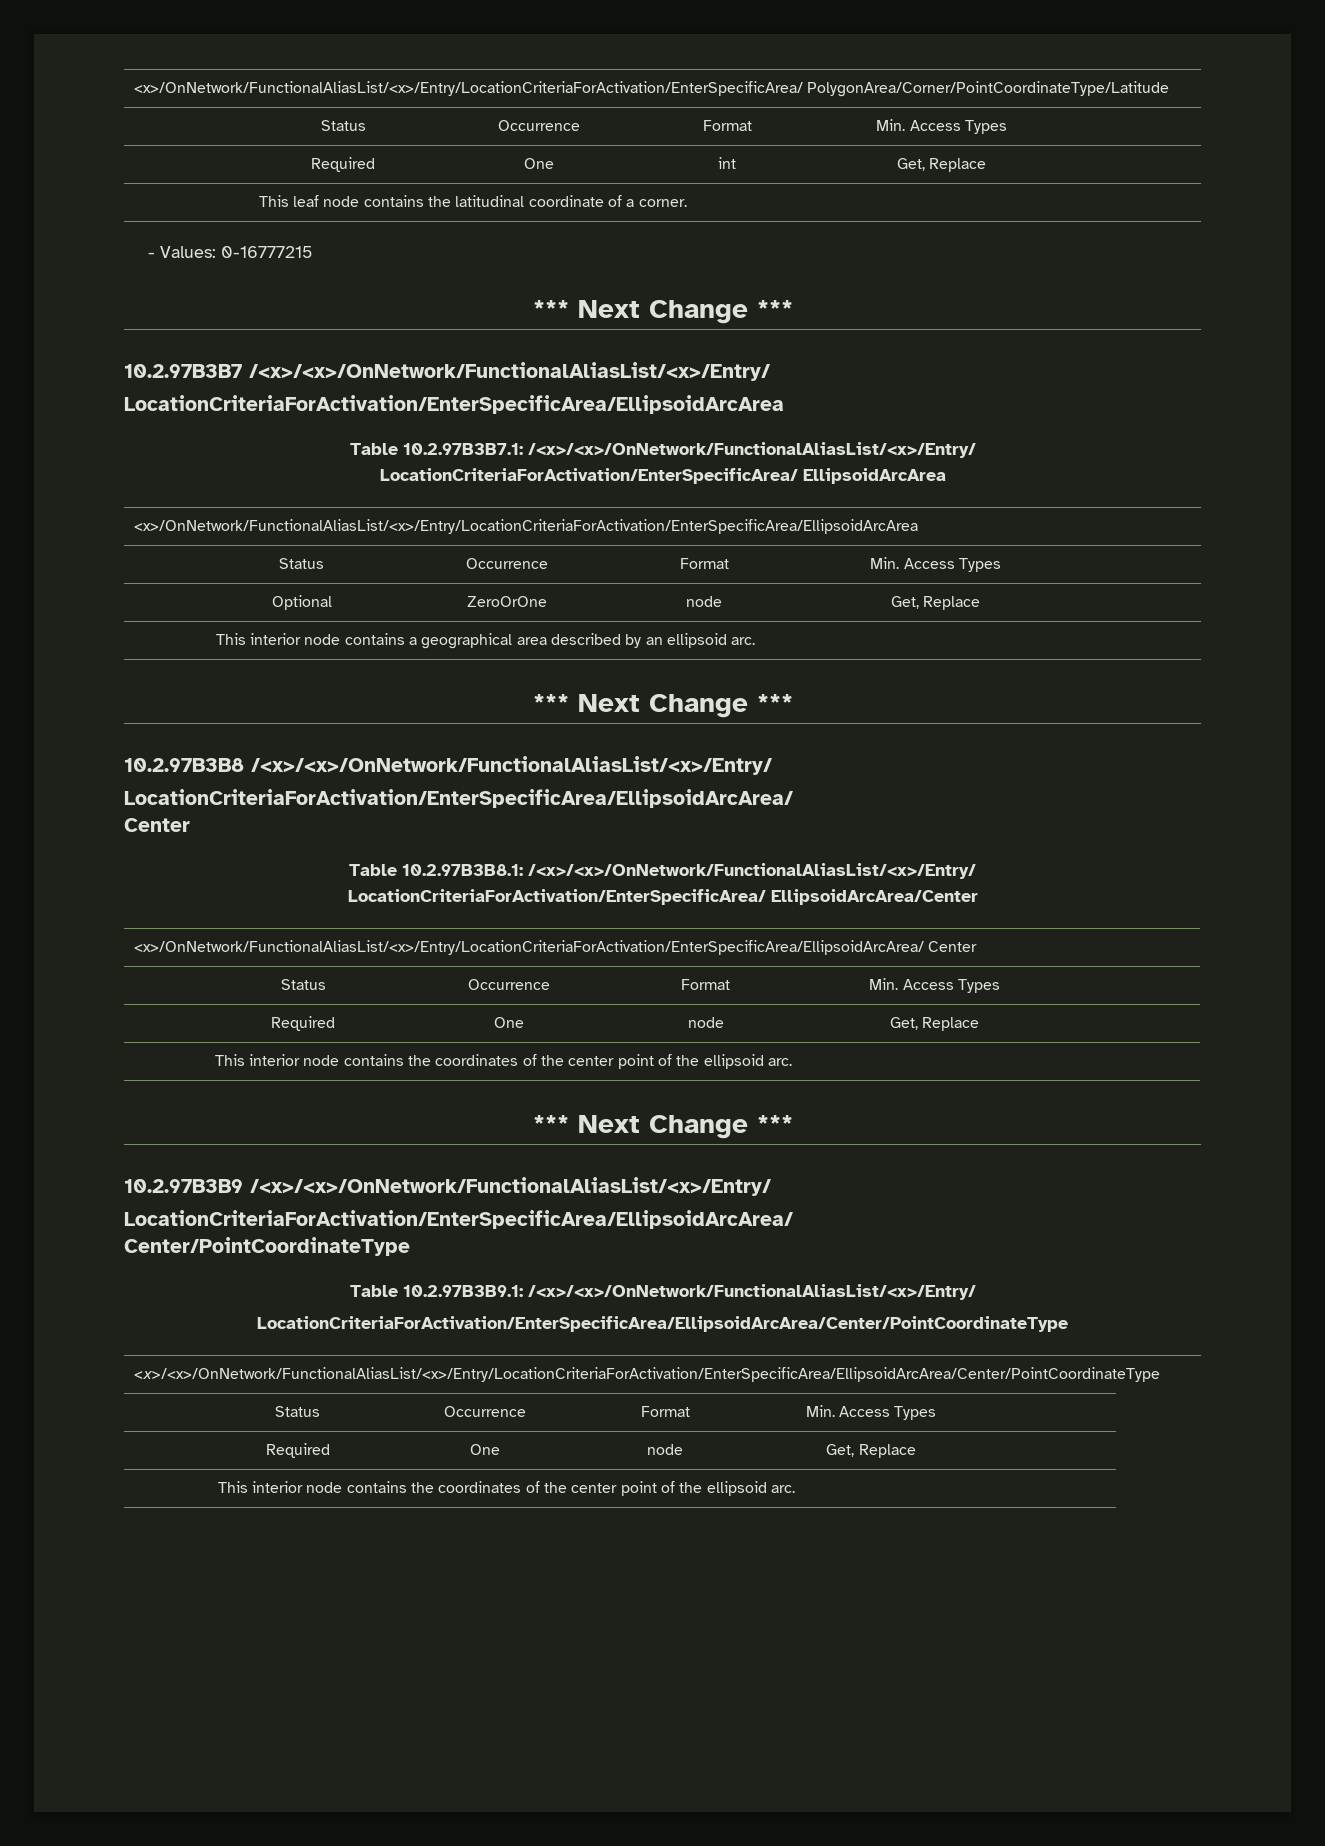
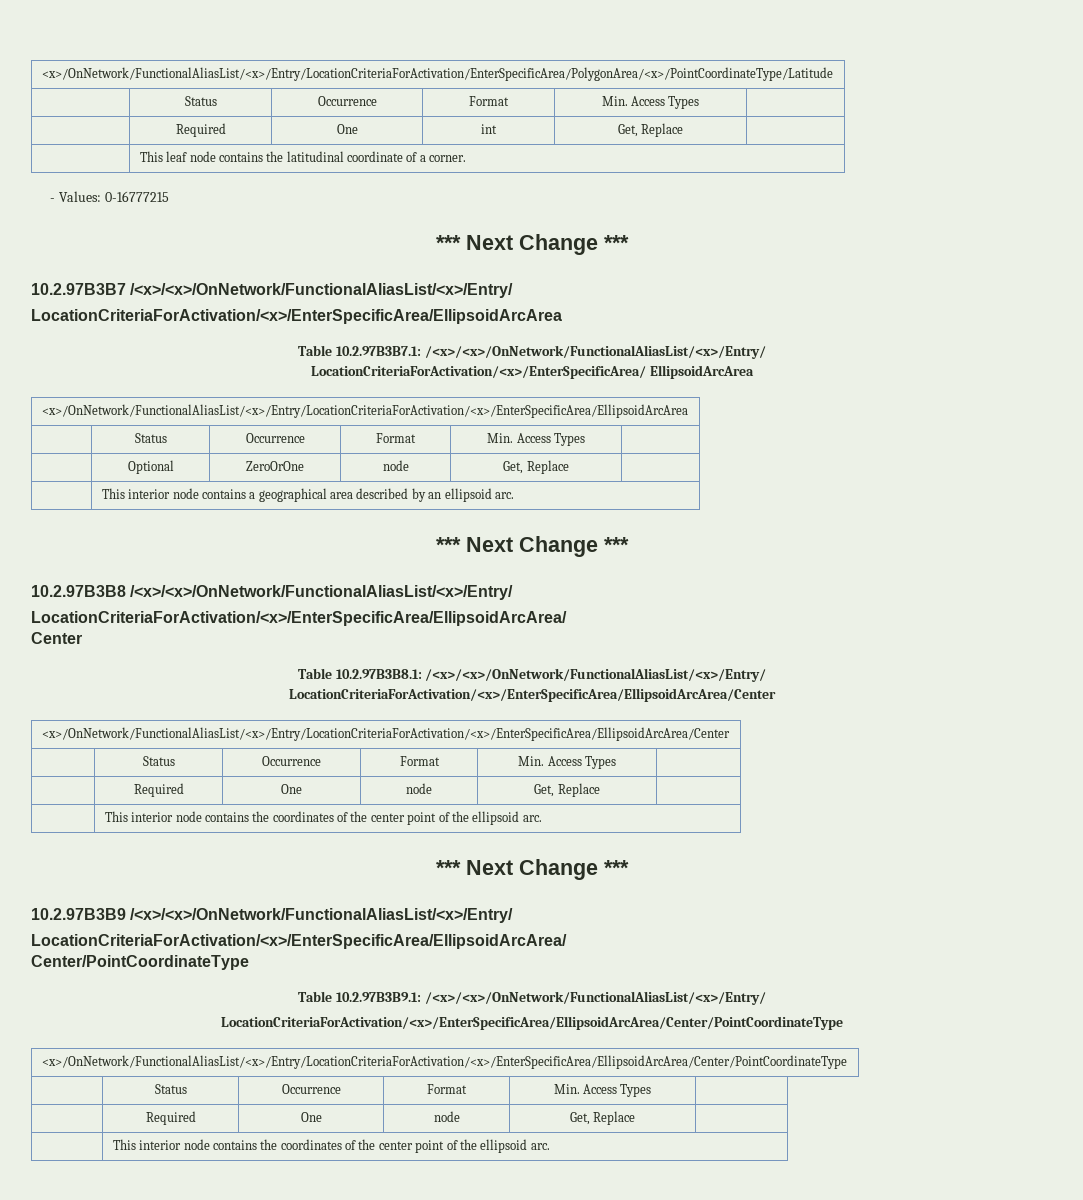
[133,81,1170,97] <x>/OnNetwork/FunctionalAliasList/<x>/Entry/LocationCriteriaForActivation/EnterSpecificArea/ PolygonArea/Corner/PointCoordinateType/Latitude -> [41,67,833,81] <x>/OnNetwork/FunctionalAliasList/<x>/Entry/LocationCriteriaForActivation/EnterSpecificArea/PolygonArea/<x>/PointCoordinateType/Latitude
[124,395,784,414] LocationCriteriaForActivation/EnterSpecificArea/EllipsoidArcArea -> [31,309,562,324] LocationCriteriaForActivation/<x>/EnterSpecificArea/EllipsoidArcArea
[379,468,798,484] LocationCriteriaForActivation/EnterSpecificArea/ -> [311,366,647,379] LocationCriteriaForActivation/<x>/EnterSpecificArea/
[133,519,918,534] <x>/OnNetwork/FunctionalAliasList/<x>/Entry/LocationCriteriaForActivation/EnterSpecificArea/EllipsoidArcArea -> [41,404,688,418] <x>/OnNetwork/FunctionalAliasList/<x>/Entry/LocationCriteriaForActivation/<x>/EnterSpecificArea/EllipsoidArcArea
[124,789,793,808] LocationCriteriaForActivation/EnterSpecificArea/EllipsoidArcArea/ -> [31,611,567,626] LocationCriteriaForActivation/<x>/EnterSpecificArea/EllipsoidArcArea/
[347,889,978,905] [133,940,978,955] LocationCriteriaForActivation/EnterSpecificArea/ EllipsoidArcArea/Center // <x>/OnNetwork/FunctionalAliasList/<x>/Entry/LocationCriteriaForActivation/EnterSpecificArea/EllipsoidArcArea/ Center -> [289,688,776,702] [41,727,730,741] LocationCriteriaForActivation/<x>/EnterSpecificArea/EllipsoidArcArea/Center // <x>/OnNetwork/FunctionalAliasList/<x>/Entry/LocationCriteriaForActivation/<x>/EnterSpecificArea/EllipsoidArcArea/Center
[124,1210,793,1229] LocationCriteriaForActivation/EnterSpecificArea/EllipsoidArcArea/ -> [31,934,567,949] LocationCriteriaForActivation/<x>/EnterSpecificArea/EllipsoidArcArea/
[257,1316,1068,1332] [133,1367,1160,1382] LocationCriteriaForActivation/EnterSpecificArea/EllipsoidArcArea/Center/PointCoordinateType // <x>/<x>/OnNetwork/FunctionalAliasList/<x>/Entry/LocationCriteriaForActivation/EnterSpecificArea/EllipsoidArcArea/Center/PointCoordinateType -> [221,1016,843,1030] [41,1055,847,1069] LocationCriteriaForActivation/<x>/EnterSpecificArea/EllipsoidArcArea/Center/PointCoordinateType // <x>/OnNetwork/FunctionalAliasList/<x>/Entry/LocationCriteriaForActivation/<x>/EnterSpecificArea/EllipsoidArcArea/Center/PointCoordinateType

